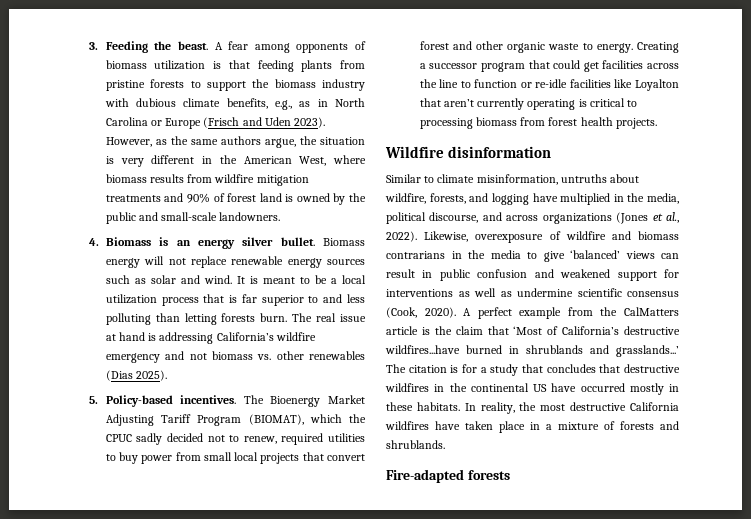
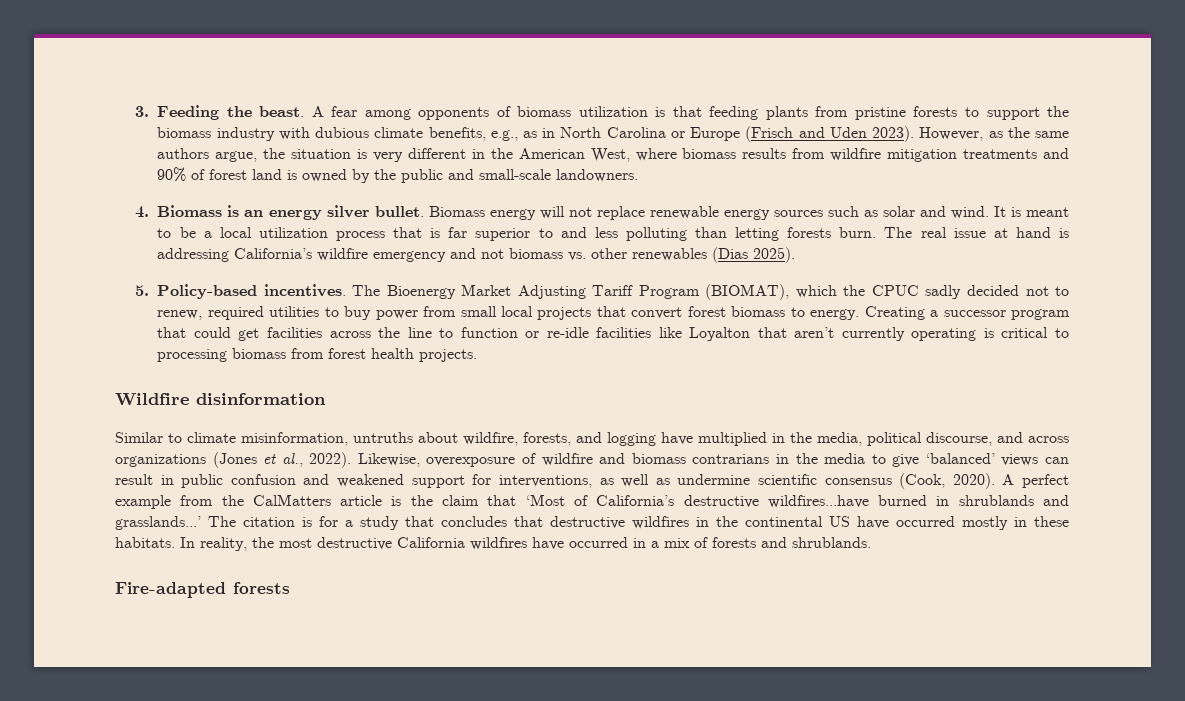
[452,41,580,53] and other organic waste -> [731,306,786,317] biomass
[386,289,453,297] interventions -> [498,475,592,488] interventions,
[465,421,525,433] taken place -> [569,537,628,548] occurred
[558,422,599,430] mixture -> [664,538,690,548] mix

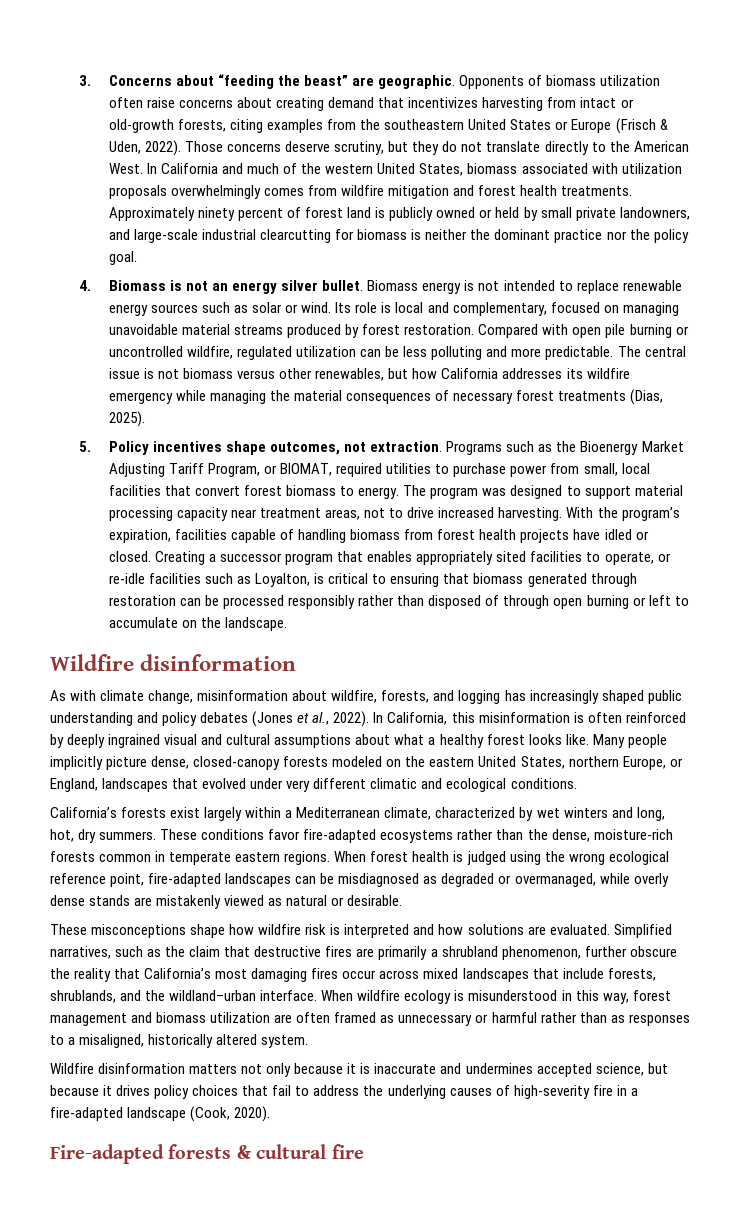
[157,105,1070,120] [157,126,1069,142] [157,148,1070,162] [157,167,639,183] Feeding the beast. A fear among opponents of biomass utilization is that feeding plants from pristine forests to support the biomass industry with dubious climate benefits, e.g., as in North Carolina or Europe (Frisch and Uden 2023). However, as the same authors argue, the situation is very different in the American West, where biomass results from wildfire mitigation treatments and 90% of forest land is owned by the public and small-scale landowners. -> [108,74,661,89] [108,97,634,111] [108,118,668,134] [108,140,689,156] [108,163,682,176] [108,185,633,199] [108,207,690,221] [108,229,689,243] [108,251,137,265] Concerns about “feeding the beast” are geographic. Opponents of biomass utilization often raise concerns about creating demand that incentivizes harvesting from intact or old-growth forests, citing examples from the southeastern United States or Europe (Frisch & Uden, 2022). Those concerns deserve scrutiny, but they do not translate directly to the American West. In California and much of the western United States, biomass associated with utilization proposals overwhelmingly comes from wildfire mitigation and forest health treatments. Approximately ninety percent of forest land is publicly owned or held by small private landowners, and large-scale industrial clearcutting for biomass is neither the dominant practice nor the policy goal.
(240, 211) none -> [186,281,209,291] not
[539,206,592,219] will not -> [464,280,573,291] is not intended to
[919,206,1069,219] [157,227,1069,241] [157,247,796,263] [135,284,1070,300] [157,310,203,320] and wind. It is meant to be a local utilization process that is far superior to and less polluting than letting forests burn. The real issue at hand is addressing California’s wildfire emergency and not biomass vs. other renewables (Dias 2025). // 5. Policy-based incentives. The Bioenergy Market Adjusting Tariff Program (BIOMAT), which the CPUC sadly decided not to renew, -> [285,302,679,316] [108,324,689,338] [108,346,686,360] [108,368,630,381] [108,389,664,405] [108,411,145,427] [79,441,684,455] [108,463,333,477] or wind. Its role is local and complementary, focused on managing unavoidable material streams produced by forest restoration. Compared with open pile burning or uncontrolled wildfire, regulated utilization can be less polluting and more predictable. The central issue is not biomass versus other renewables, but how California addresses its wildfire emergency while managing the material consequences of necessary forest treatments (Dias, 2025). // 5. Policy incentives shape outcomes, not extraction. Programs such as the Bioenergy Market Adjusting Tariff Program, or BIOMAT,
[344,306,372,320] buy -> [453,463,507,477] purchase
[460,306,592,320] small local projects -> [583,463,650,476] [108,485,161,496] small, local facilities
(860, 314) none -> [403,485,683,499] [108,507,680,521] [108,529,649,543] [108,551,151,562] The program was designed to support material processing capacity near treatment areas, not to drive increased harvesting. With the program’s expiration, facilities capable of handling biomass from forest health projects have idled or closed.
[193,327,1070,341] [157,348,478,362] [115,393,326,406] [115,432,413,446] could get facilities across the line to function or re-idle facilities like Loyalton that aren’t currently operating is critical to processing biomass from forest health projects. // Wildfire disinformation // Similar to climate misinformation, untruths -> [367,551,671,565] [108,573,637,587] [108,595,689,609] [108,617,288,631] [50,654,297,671] [50,690,289,704] enables appropriately sited facilities to operate, or re-idle facilities such as Loyalton, is critical to ensuring that biomass generated through restoration can be processed responsibly rather than disposed of through open burning or left to accumulate on the landscape. // Wildfire disinformation // As with climate change, misinformation
[661,432,1069,446] [115,452,1069,468] [115,473,1069,489] [115,494,1069,509] [115,516,1069,530] [115,537,871,551] have multiplied in the media, political discourse, and across organizations (Jones et al., 2022). Likewise, overexposure of wildfire and biomass contrarians in the media to give ‘balanced’ views can result in public confusion and weakened support for interventions, as well as undermine scientific consensus (Cook, 2020). A perfect example from the CalMatters article is the claim that ‘Most of California’s destructive wildfires...have burned in shrublands and grasslands...’ The citation is for a study that concludes that destructive wildfires in the continental US have occurred mostly in these habitats. In reality, the most destructive California wildfires have occurred in a mix of forests and shrublands. -> [504,690,682,704] [50,711,686,727] [50,734,667,748] [50,756,683,770] [50,778,577,792] [50,807,665,821] [50,829,673,843] [50,851,669,865] [50,873,669,887] [50,895,403,909] [50,924,672,938] [50,946,677,960] [50,968,656,982] [50,990,671,1004] [50,1012,690,1026] [50,1034,309,1048] [50,1063,668,1077] [50,1085,638,1099] [50,1106,271,1122] has increasingly shaped public understanding and policy debates (Jones et al., 2022). In California, this misinformation is often reinforced by deeply ingrained visual and cultural assumptions about what a healthy forest looks like. Many people implicitly picture dense, closed-canopy forests modeled on the eastern United States, northern Europe, or England, landscapes that evolved under very different climatic and ecological conditions. // California’s forests exist largely within a Mediterranean climate, characterized by wet winters and long, hot, dry summers. These conditions favor fire-adapted ecosystems rather than the dense, moisture-rich forests common in temperate eastern regions. When forest health is judged using the wrong ecological reference point, fire-adapted landscapes can be misdiagnosed as degraded or overmanaged, while overly dense stands are mistakenly viewed as natural or desirable. // These misconceptions shape how wildfire risk is interpreted and how solutions are evaluated. Simplified narratives, such as the claim that destructive fires are primarily a shrubland phenomenon, further obscure the reality that California’s most damaging fires occur across mixed landscapes that include forests, shrublands, and the wildland–urban interface. When wildfire ecology is misunderstood in this way, forest management and biomass utilization are often framed as unnecessary or harmful rather than as responses to a misaligned, historically altered system. // Wildfire disinformation matters not only because it is inaccurate and undermines accepted science, but because it drives policy choices that fail to address the underlying causes of high-severity fire in a fire-adapted landscape (Cook, 2020).
(290, 588) none -> [236,1144,364,1159] & cultural fire

